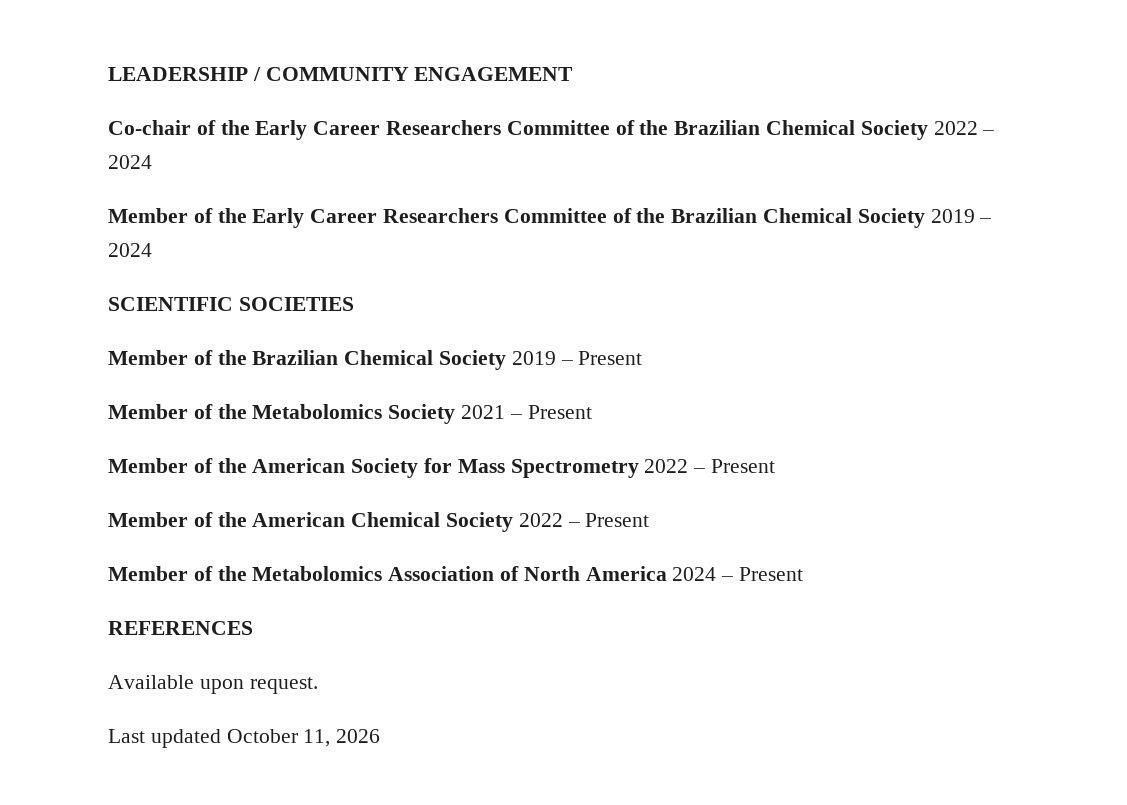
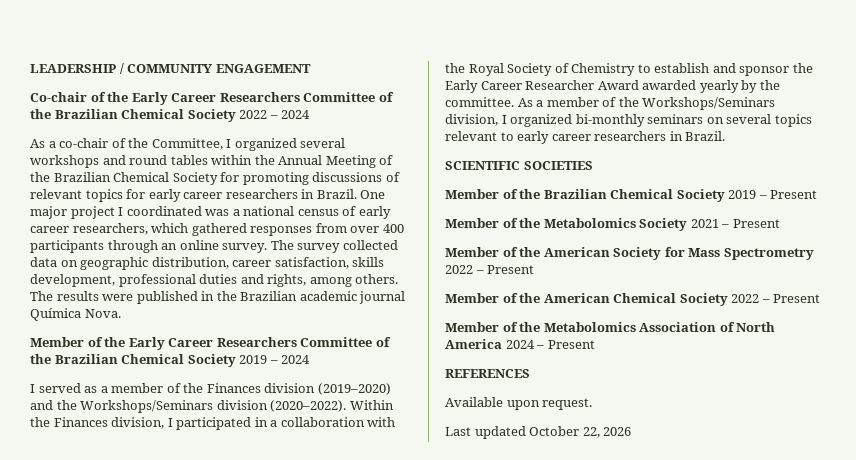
(152, 162) none -> [30,138,346,151] [30,155,394,168] [30,172,400,185] [30,189,386,202] [30,206,391,219] [30,223,404,236] [30,240,398,253] [30,257,385,270] [30,274,399,287] [30,291,406,304] [30,308,121,321] // As a co-chair of the Committee, I organized several workshops and round tables within the Annual Meeting of the Brazilian Chemical Society for promoting discussions of relevant topics for early career researchers in Brazil. One major project I coordinated was a national census of early career researchers, which gathered responses from over 400 participants through an online survey. The survey collected data on geographic distribution, career satisfaction, skills development, professional duties and rights, among others. The results were published in the Brazilian academic journal Química Nova.
(152, 250) none -> [30,383,391,395] [30,400,394,413] [30,417,396,430] [445,63,813,76] [445,80,780,93] [445,97,776,110] [445,114,812,127] [445,131,726,144] // I served as a member of the Finances division (2019–2020) and the Workshops/Seminars division (2020–2022). Within the Finances division, I participated in a collaboration with the Royal Society of Chemistry to establish and sponsor the Early Career Researcher Award awarded yearly by the committee. As a member of the Workshops/Seminars division, I organized bi-monthly seminars on several topics relevant to early career researchers in Brazil.
[303,729,331,747] 11, -> [582,427,600,438] 22,

